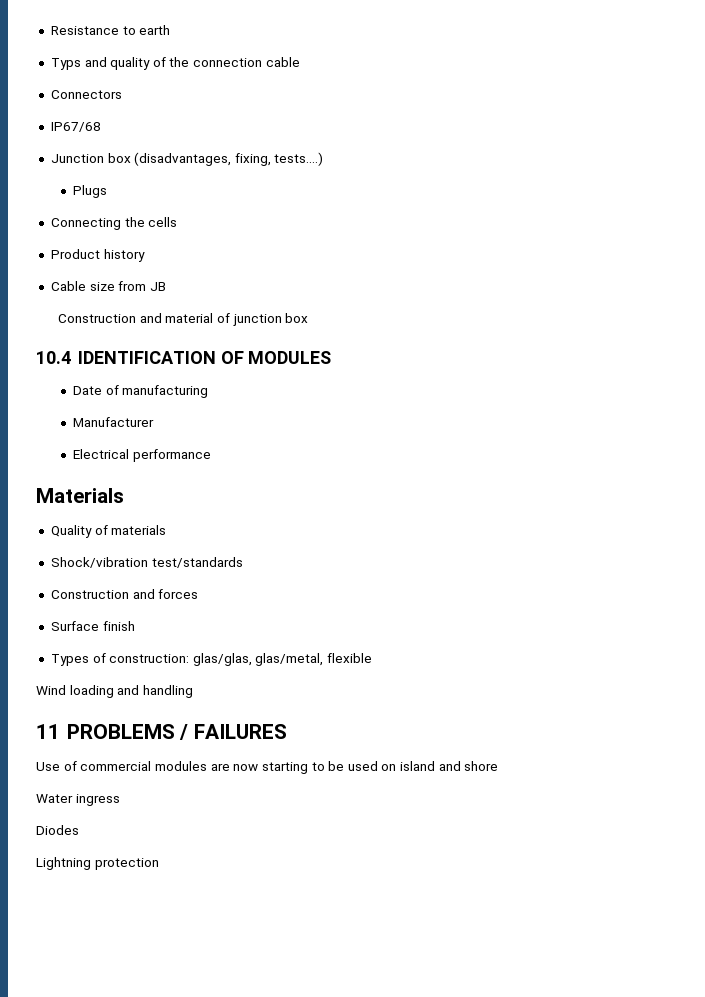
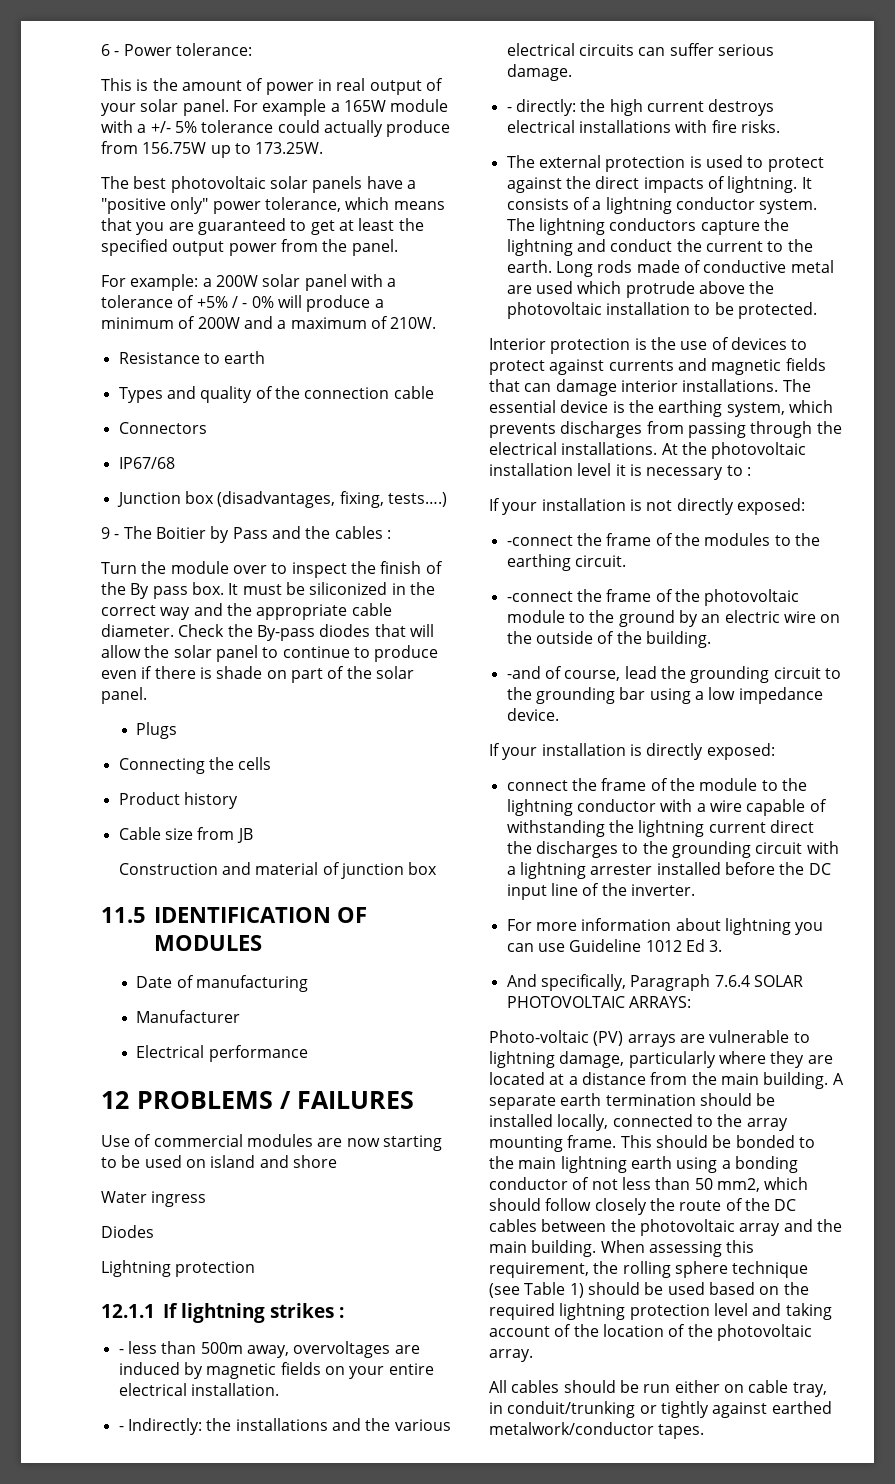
(50, 30) none -> [101,43,252,56] [101,78,443,95] [101,99,449,116] [101,120,451,137] [101,141,324,158] [101,176,416,193] [101,197,445,214] [101,218,424,235] [101,239,398,256] [101,274,397,291] [101,295,384,312] [101,316,437,329] 6 - Power tolerance: // This is the amount of power in real output of your solar panel. For example a 165W module with a +/- 5% tolerance could actually produce from 156.75W up to 173.25W. // The best photovoltaic solar panels have a "positive only" power tolerance, which means that you are guaranteed to get at least the specified output power from the panel. // For example: a 200W solar panel with a tolerance of +5% / - 0% will produce a minimum of 200W and a maximum of 210W. //
[50,58,81,70] Typs -> [118,387,163,403] Types
(324, 159) none -> [101,526,391,543] [101,561,443,578] [101,582,435,599] [101,603,392,620] [101,624,434,641] [101,645,439,662] [101,666,414,683] [101,687,147,704] // 9 - The Boitier by Pass and the cables : // Turn the module over to inspect the finish of the By pass box. It must be siliconized in the correct way and the appropriate cable diameter. Check the By-pass diodes that will allow the solar panel to continue to produce even if there is shade on part of the solar panel.
[36,351,71,364] 10.4 -> [101,907,146,923] 11.5
[36,488,124,503] [50,525,167,538] [50,557,243,568] [50,589,199,599] [50,621,135,631] [50,653,373,666] [36,685,193,698] [36,724,60,739] Materials // Quality of materials // Shock/vibration test/standards // Construction and forces // Surface finish // Types of construction: glas/glas, glas/metal, flexible // Wind loading and handling // 11 -> [101,1091,129,1109] 12
(159, 864) none -> [101,1303,344,1323] [118,1341,420,1358] [118,1362,434,1379] [118,1383,279,1396] [118,1418,451,1435] [506,43,774,56] [506,64,572,81] [506,99,775,116] [506,120,780,133] [506,155,824,172] [506,176,812,193] [506,197,818,214] [506,218,789,235] [506,239,813,256] [506,260,834,277] [506,281,775,298] [506,302,817,319] [489,337,808,354] [489,358,826,375] [489,379,811,396] [489,400,833,417] [489,421,842,438] [489,442,807,459] [489,463,751,480] [489,498,805,515] [506,533,820,546] [506,554,626,571] [506,589,800,606] [506,610,841,627] [506,631,711,648] [506,666,841,683] [506,687,823,704] [506,708,559,721] [489,743,775,760] [506,778,807,791] [506,799,827,816] [506,820,814,837] [506,841,839,858] [506,862,831,879] [506,883,695,900] [506,918,824,935] [506,939,723,952] [506,974,803,991] [506,996,691,1008] [489,1030,810,1047] [489,1051,833,1068] [489,1072,844,1089] [489,1093,776,1110] [489,1114,788,1131] [489,1135,815,1152] [489,1156,798,1173] [489,1177,809,1192] [489,1198,797,1215] [489,1219,842,1236] [489,1240,755,1257] [489,1261,809,1278] [489,1282,809,1298] [489,1303,832,1320] [489,1324,812,1341] [489,1349,533,1362] [489,1380,827,1397] [489,1401,832,1418] [489,1422,705,1439] // 12.1.1 If lightning strikes : // - less than 500m away, overvoltages are induced by magnetic fields on your entire electrical installation. // - Indirectly: the installations and the various electrical circuits can suffer serious damage. // - directly: the high current destroys electrical installations with fire risks. // The external protection is used to protect against the direct impacts of lightning. It consists of a lightning conductor system. The lightning conductors capture the lightning and conduct the current to the earth. Long rods made of conductive metal are used which protrude above the photovoltaic installation to be protected. // Interior protection is the use of devices to protect against currents and magnetic fields that can damage interior installations. The essential device is the earthing system, which prevents discharges from passing through the electrical installations. At the photovoltaic installation level it is necessary to : // If your installation is not directly exposed: // -connect the frame of the modules to the earthing circuit. // -connect the frame of the photovoltaic module to the ground by an electric wire on the outside of the building. // -and of course, lead the grounding circuit to the grounding bar using a low impedance device. // If your installation is directly exposed: // connect the frame of the module to the lightning conductor with a wire capable of withstanding the lightning current direct the discharges to the grounding circuit with a lightning arrester installed before the DC input line of the inverter. // For more information about lightning you can use Guideline 1012 Ed 3. // And specifically, Paragraph 7.6.4 SOLAR PHOTOVOLTAIC ARRAYS: // Photo‐voltaic (PV) arrays are vulnerable to lightning damage, particularly where they are located at a distance from the main building. A separate earth termination should be installed locally, connected to the array mounting frame. This should be bonded to the main lightning earth using a bonding conductor of not less than 50 mm2, which should follow closely the route of the DC cables between the photovoltaic array and the main building. When assessing this requirement, the rolling sphere technique (see Table 1) should be used based on the required lightning protection level and taking account of the location of the photovoltaic array. // All cables should be run either on cable tray, in conduit/trunking or tightly against earthed metalwork/conductor tapes.

